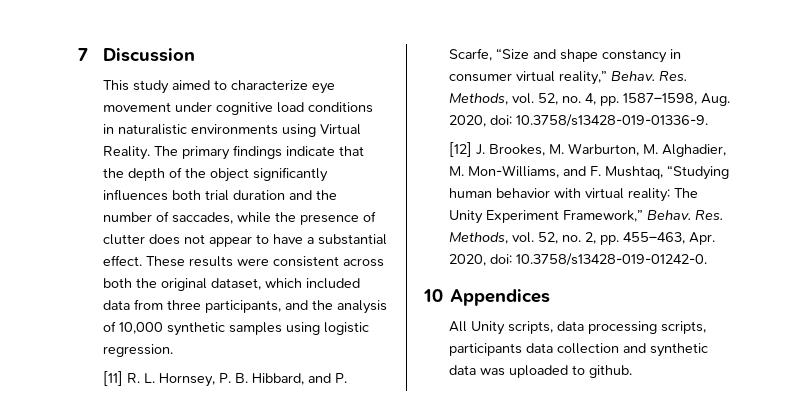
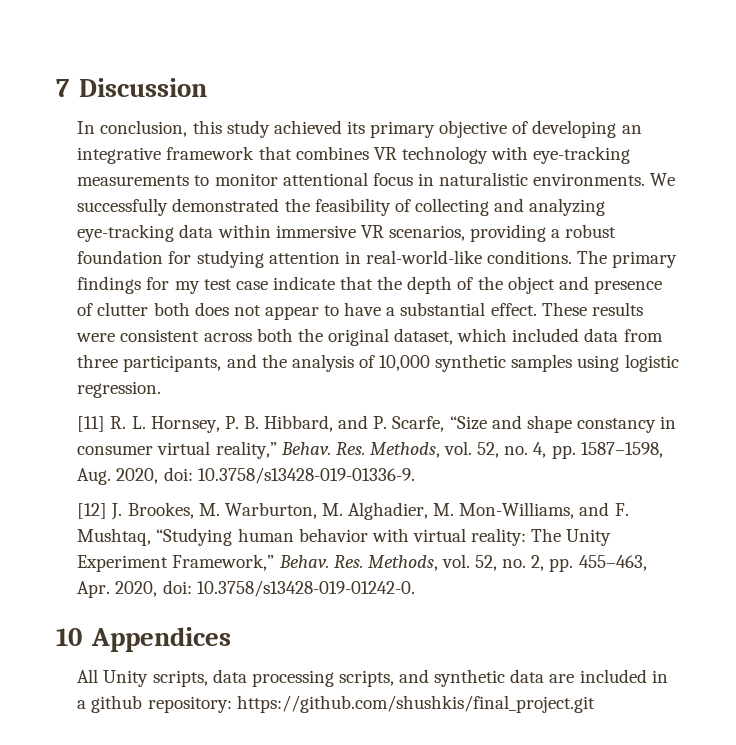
[102,80,335,94] [102,102,373,115] [102,124,361,137] [102,145,282,160] This study aimed to characterize eye movement under cognitive load conditions in naturalistic environments using Virtual Reality. The primary findings -> [77,120,642,138] [77,146,631,164] [77,172,676,186] [77,198,606,216] [77,224,617,242] [77,250,678,268] [77,276,268,294] In conclusion, this study achieved its primary objective of developing an integrative framework that combines VR technology with eye-tracking measurements to monitor attentional focus in naturalistic environments. We successfully demonstrated the feasibility of collecting and analyzing eye-tracking data within immersive VR scenarios, providing a robust foundation for studying attention in real-world-like conditions. The primary findings for my test case
[252,167,328,182] [102,189,337,201] [102,211,296,224] significantly influences both trial duration and the number of saccades, while the -> [558,276,589,290] and
(145, 239) none -> [153,302,190,316] both
[448,343,708,357] [448,365,632,378] participants data collection and synthetic data was uploaded to github. -> [399,669,668,687] [77,695,595,713] and synthetic data are included in a github repository: https://github.com/shushkis/final_project.git

